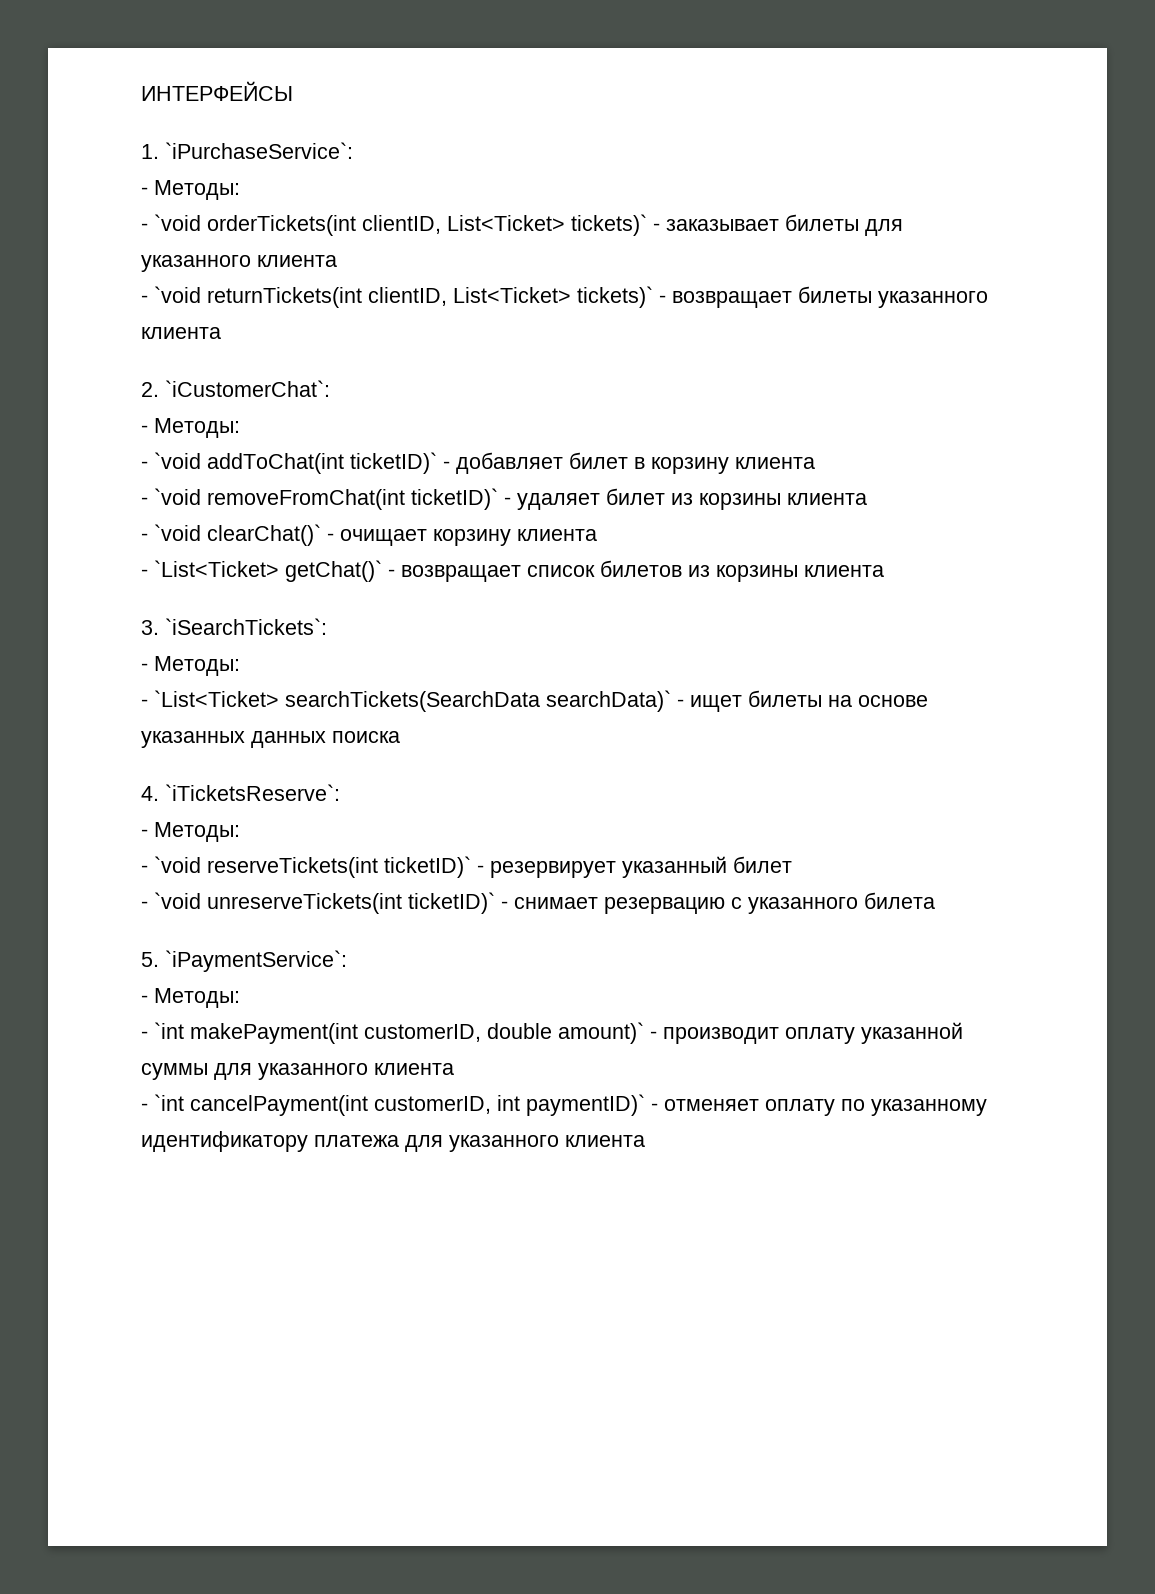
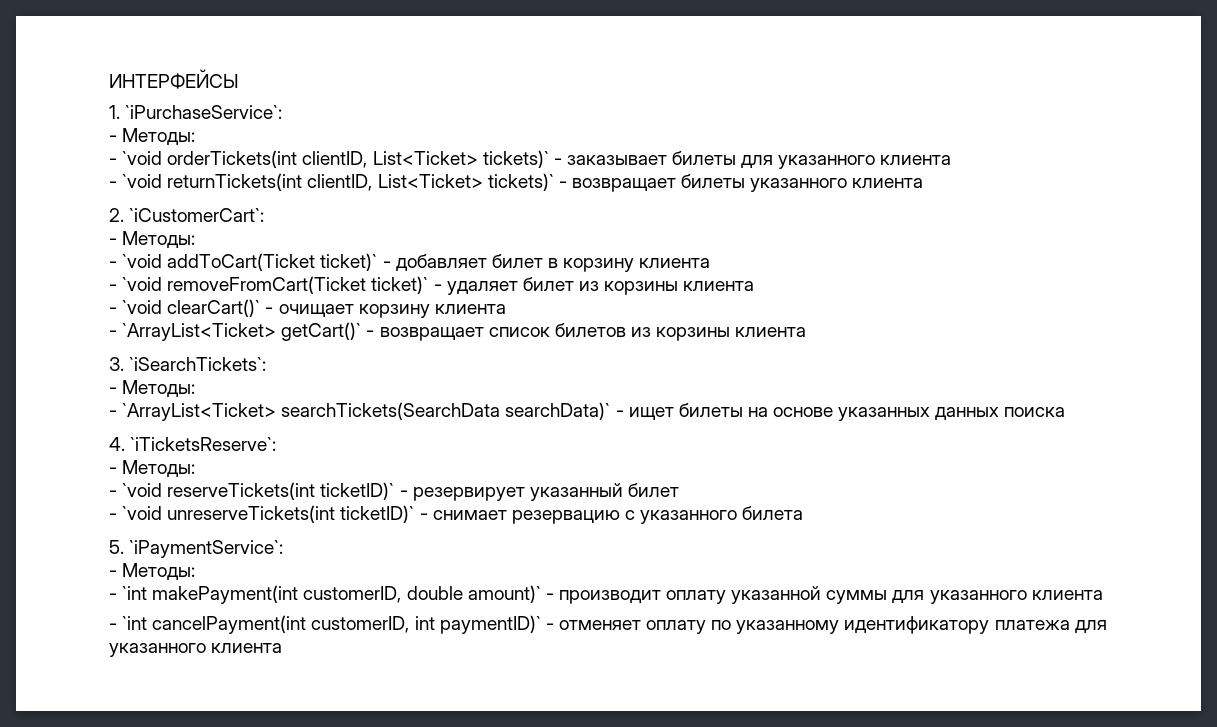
[165,380,330,397] [141,418,240,438] [141,452,437,474] `iCustomerChat`: // - Методы: // - `void addToChat(int ticketID)` -> [129,208,265,222] [109,231,196,248] [109,253,378,271] `iCustomerCart`: // - Методы: // - `void addToCart(Ticket ticket)`
[207,488,498,510] removeFromChat(int ticketID)` -> [167,276,429,294] removeFromCart(Ticket ticket)`
[207,524,321,546] clearChat()` -> [167,299,261,317] clearCart()`
[154,560,382,582] `List<Ticket> getChat()` -> [122,322,362,341] `ArrayList<Ticket> getCart()`
[154,690,279,707] `List<Ticket> -> [122,403,277,421] `ArrayList<Ticket>

